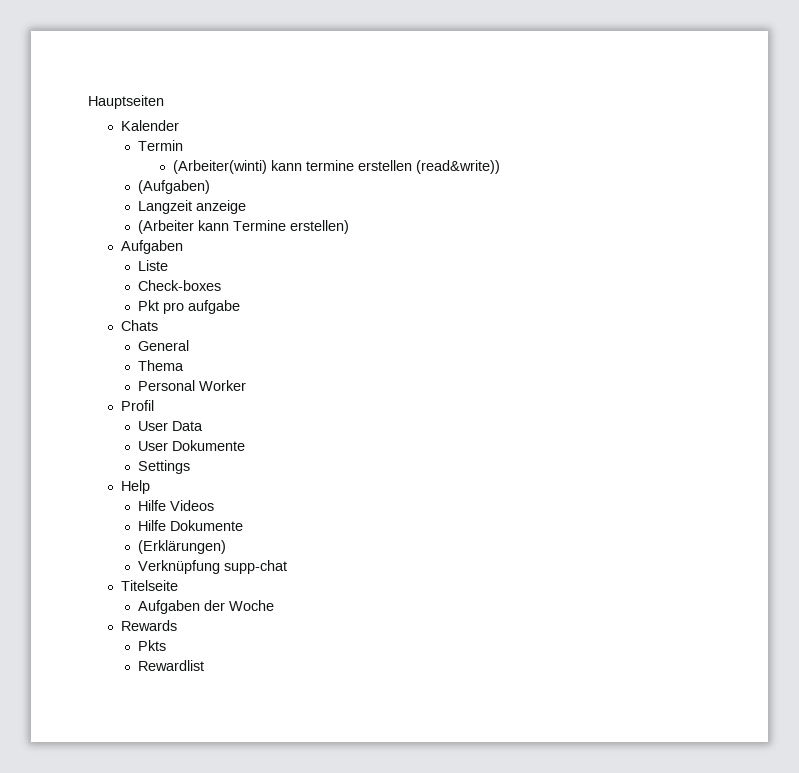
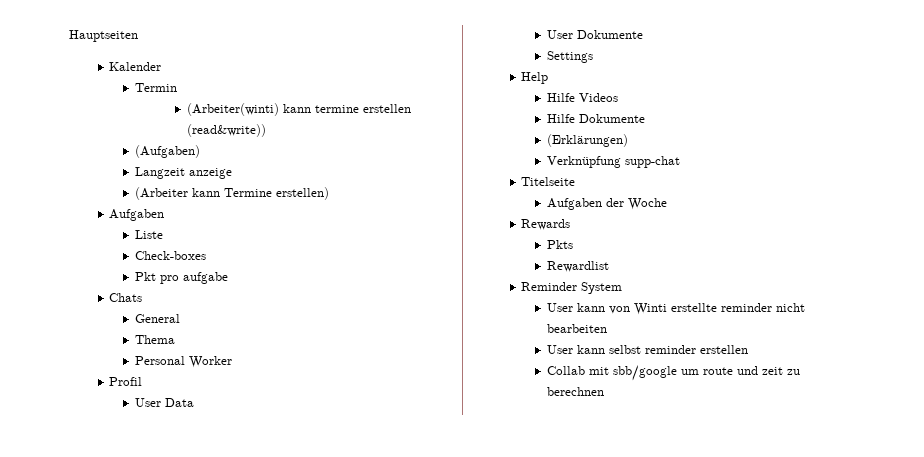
(205, 665) none -> [521,282,623,294] [547,303,806,315] [547,324,608,333] [547,345,749,354] [547,365,801,381] [547,387,605,396] // Reminder System // User kann von Winti erstellte reminder nicht bearbeiten // User kann selbst reminder erstellen // Collab mit sbb/google um route und zeit zu berechnen

